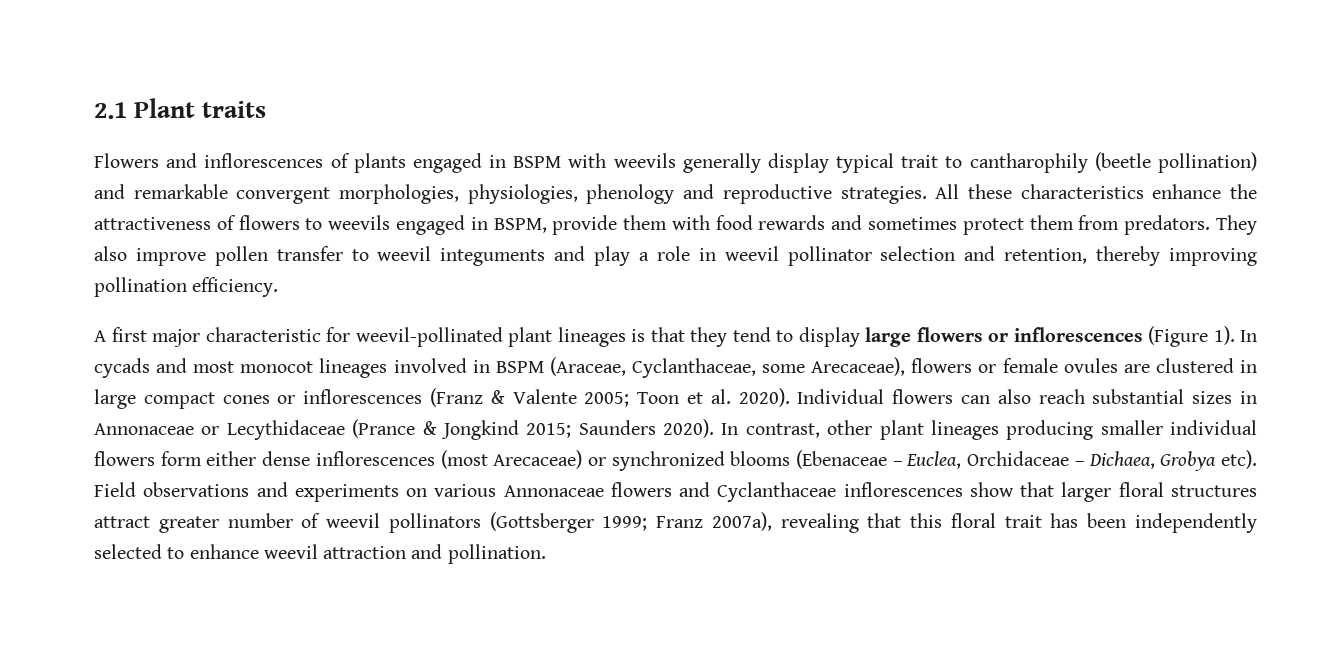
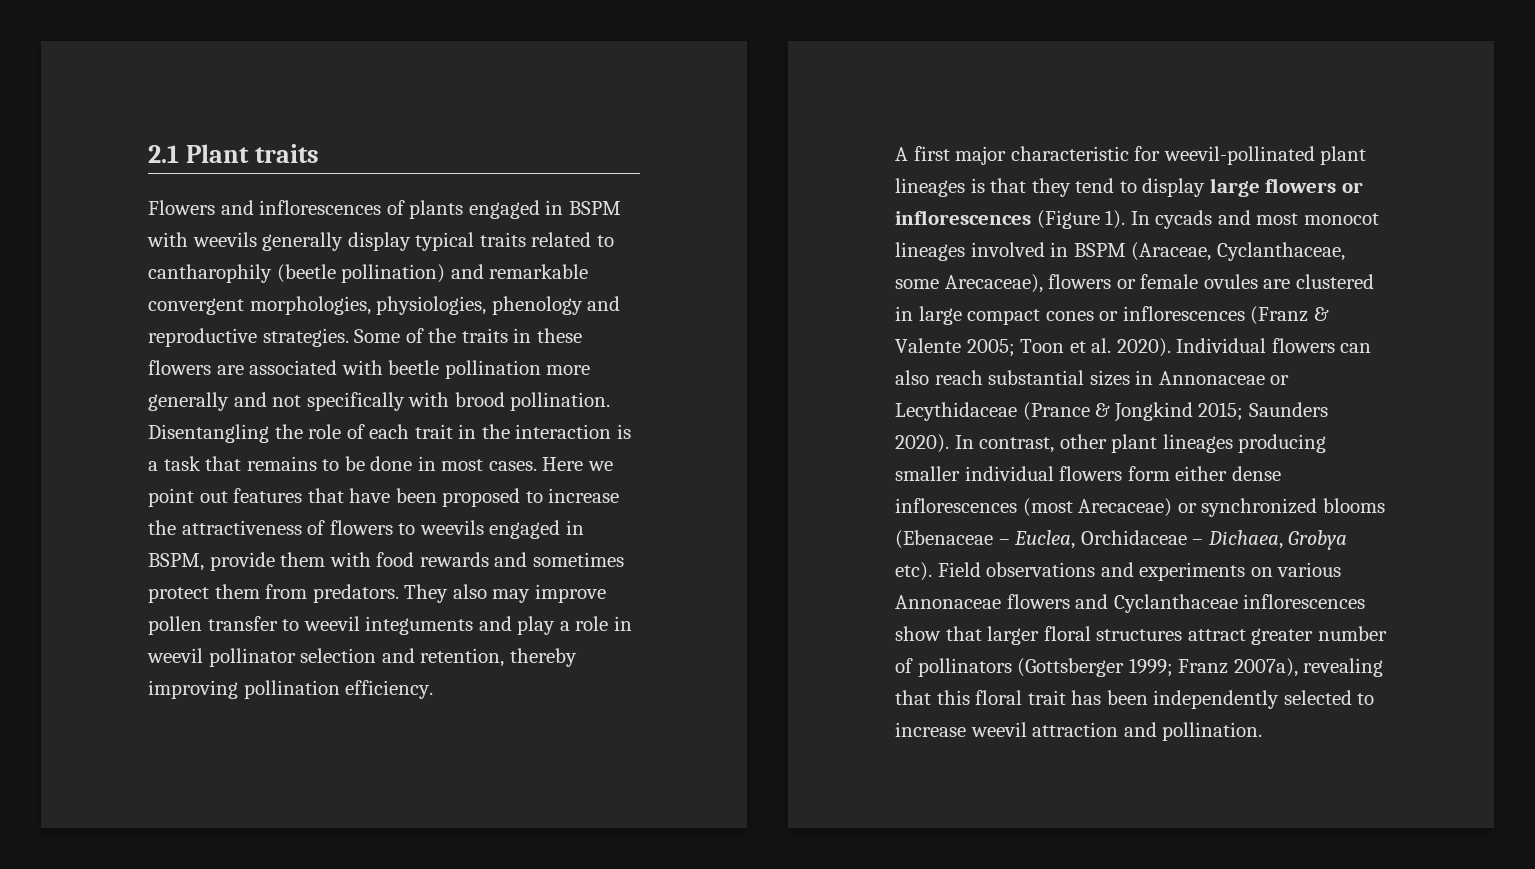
[901,155,939,168] trait -> [479,232,592,247] traits related
[935,184,1222,199] All these characteristics enhance -> [354,328,582,343] [148,360,591,379] [148,392,611,411] [148,424,631,443] [148,456,613,471] [148,488,620,507] Some of the traits in these flowers are associated with beetle pollination more generally and not specifically with brood pollination. Disentangling the role of each trait in the interaction is a task that remains to be done in most cases. Here we point out features that have been proposed to increase
(127, 253) none -> [492,589,531,603] may
[326,513,381,528] weevil -> (913, 665) none
[189,544,259,559] enhance -> [895,722,966,737] increase

